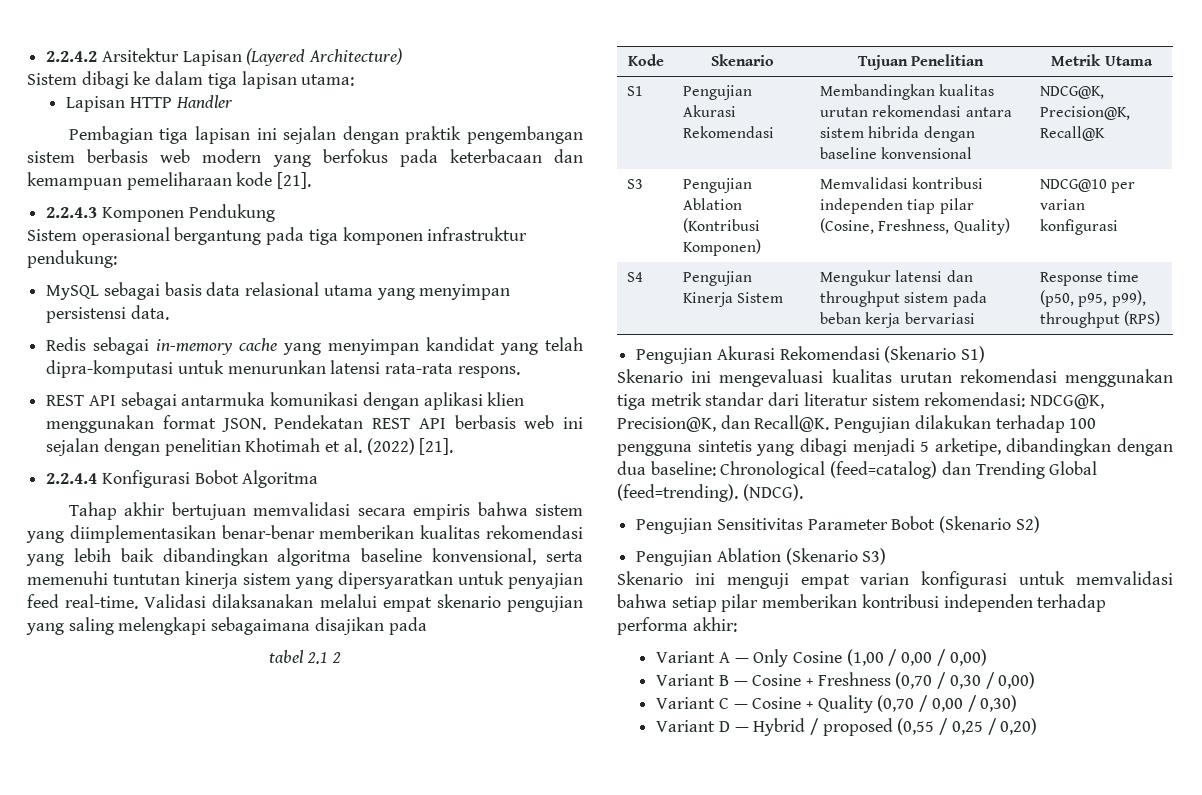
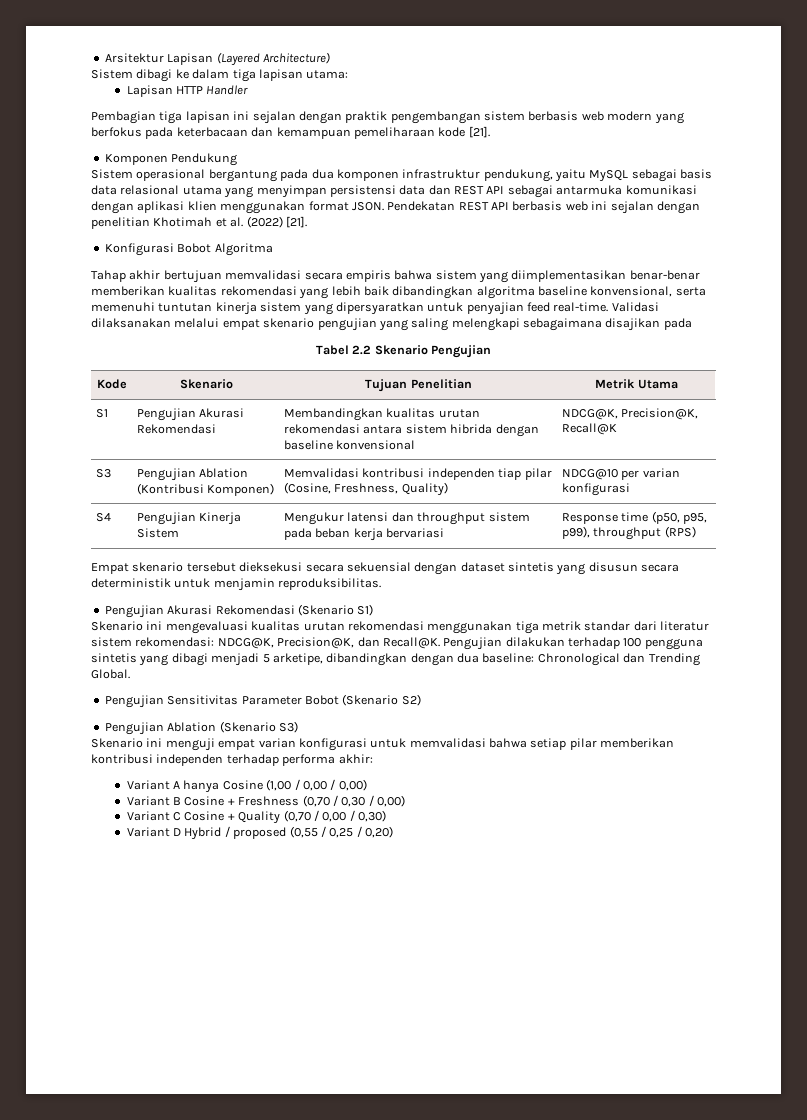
[46,51,98,62] 2.2.4.2 -> (104, 58) none
[46,207,98,218] 2.2.4.3 -> (490, 132) none
[308,229,338,245] tiga -> [311,169,334,179] dua
[27,250,117,268] pendukung: // -> [483,169,586,182] pendukung, yaitu
[130,305,169,320] [46,337,583,355] [46,360,520,378] data. // Redis sebagai in-memory cache yang menyimpan kandidat yang telah dipra-komputasi untuk menurunkan latensi rata-rata respons. // -> [399,185,451,195] data dan
[46,473,98,484] 2.2.4.4 -> (307, 222) none
[269,650,341,664] tabel 2.1 2 -> [315,345,492,358] Tabel 2.2 Skenario Pengujian
(1161, 318) none -> [91,562,680,575] [91,578,382,591] // Empat skenario tersebut dieksekusi secara sekuensial dengan dataset sintetis yang disusun secara deterministik untuk menjamin reproduksibilitas.
[830,461,938,479] (feed=catalog) -> (620, 659) none
[1049,461,1098,475] [617,484,803,502] Global (feed=trending). (NDCG). -> [91,669,130,679] Global.
[734,649,789,667] — Only -> [183,780,220,793] hanya
[733,681,748,686] — -> (182, 801) none
[733,704,748,709] — -> (182, 816) none
[734,727,749,732] — -> (182, 832) none

